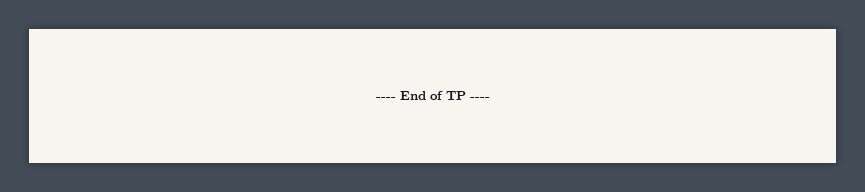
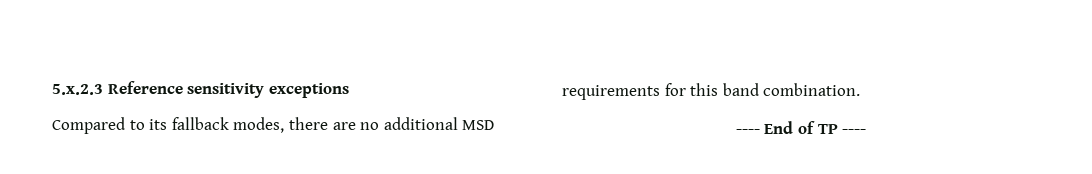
(375, 98) none -> [52,81,349,98] [52,117,495,134] [562,83,861,100] 5.x.2.3 Reference sensitivity exceptions // Compared to its fallback modes, there are no additional MSD requirements for this band combination. //

